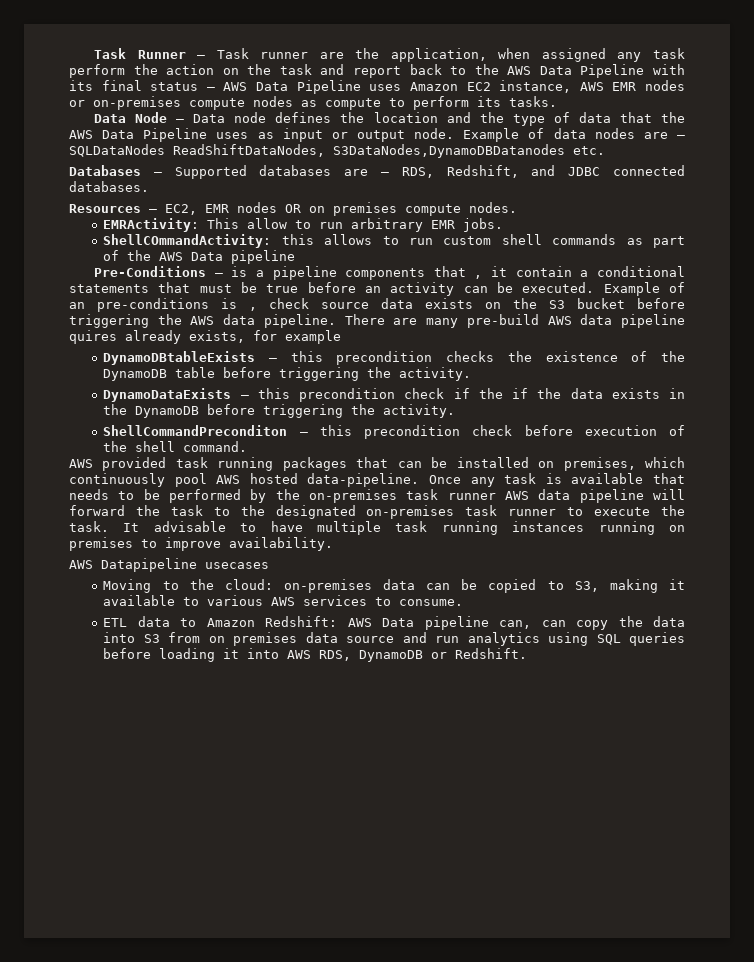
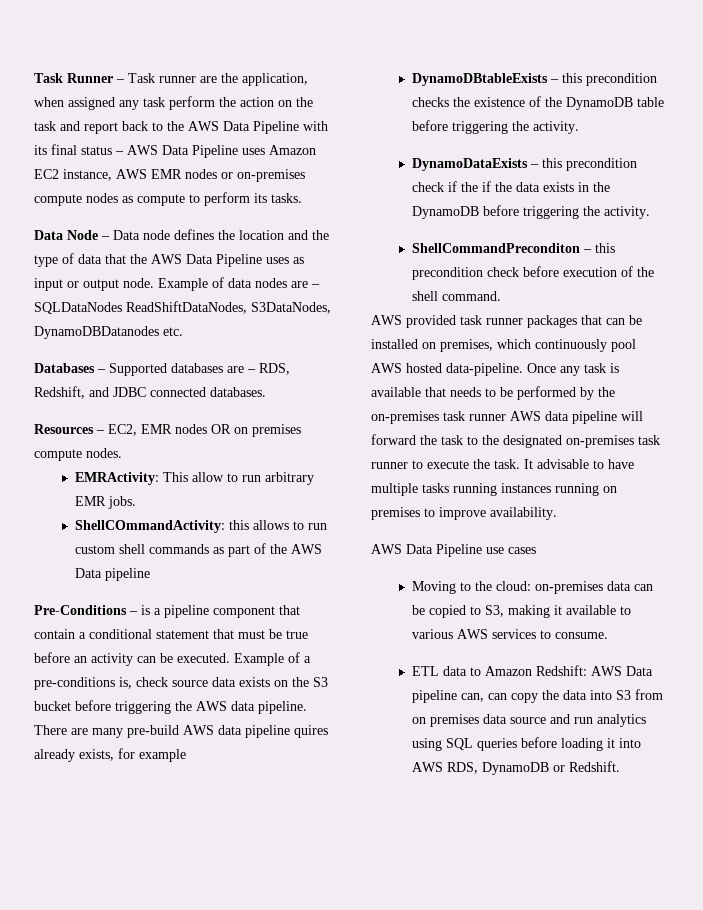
[333,144,565,158] S3DataNodes,DynamoDBDatanodes -> [251,302,331,314] [34,326,159,339] S3DataNodes, DynamoDBDatanodes
[345,266,508,280] components that , it -> [213,605,300,618] component that
[69,284,149,293] statements -> [156,630,209,639] statement
[69,298,257,312] an pre-conditions is , -> [304,656,311,663] [34,677,132,690] a pre-conditions is,
[217,457,274,471] running -> [486,318,523,325] runner
[395,521,428,532] task -> [422,483,449,493] tasks
[101,558,269,572] Datapipeline usecases -> [406,544,536,557] Data Pipeline use cases

